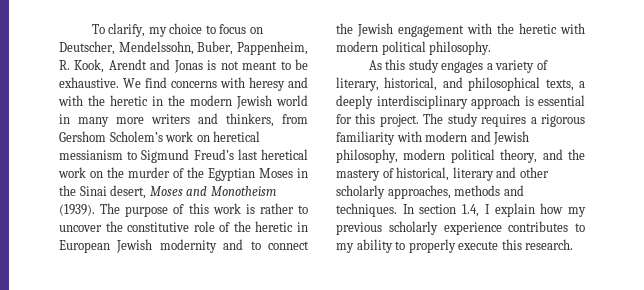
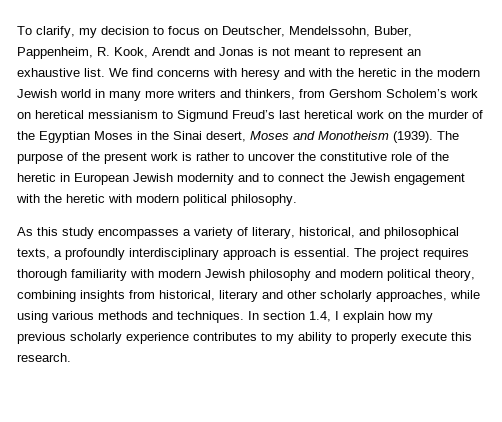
[169,23,203,34] choice -> [101,26,149,35] decision
[295,59,309,70] [59,77,119,88] be exhaustive. -> [349,47,421,59] [17,68,105,77] represent an exhaustive list.
[188,203,209,214] this -> [82,152,147,164] the present
[441,61,484,73] engages -> [98,229,179,239] encompasses
[336,95,373,109] deeply -> [65,248,125,260] profoundly
[538,95,585,106] [336,113,585,127] [336,131,530,145] [336,149,585,163] [336,168,394,181] essential for this project. The study requires a rigorous familiarity with modern and Jewish philosophy, modern political theory, and the mastery of -> [294,248,469,260] [17,269,475,281] [17,290,155,302] essential. The project requires thorough familiarity with modern Jewish philosophy and modern political theory, combining insights from
(451, 192) none -> [450,290,480,299] [17,311,94,323] while using various

